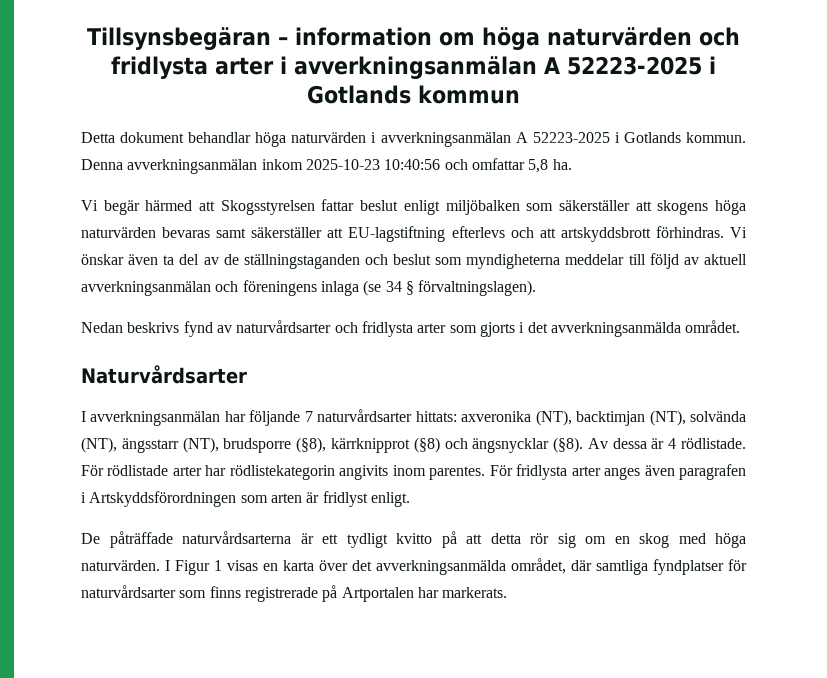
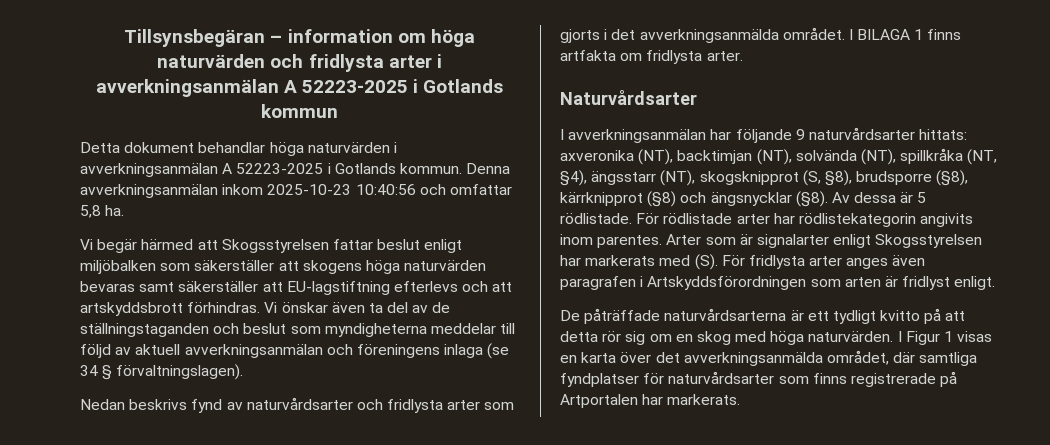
(741, 326) none -> [848,29,962,40] [560,50,743,64] I BILAGA 1 finns artfakta om fridlysta arter.
[304,411,313,422] 7 -> [795,129,805,140] 9
[121,437,219,453] ängsstarr (NT), -> [900,148,998,165] [560,170,852,186] spillkråka (NT, §4), ängsstarr (NT), skogsknipprot (S, §8),
[668,438,677,449] 4 -> [917,192,927,203] 5
(486, 473) none -> [666,234,983,248] [560,254,718,270] Arter som är signalarter enligt Skogsstyrelsen har markerats med (S).

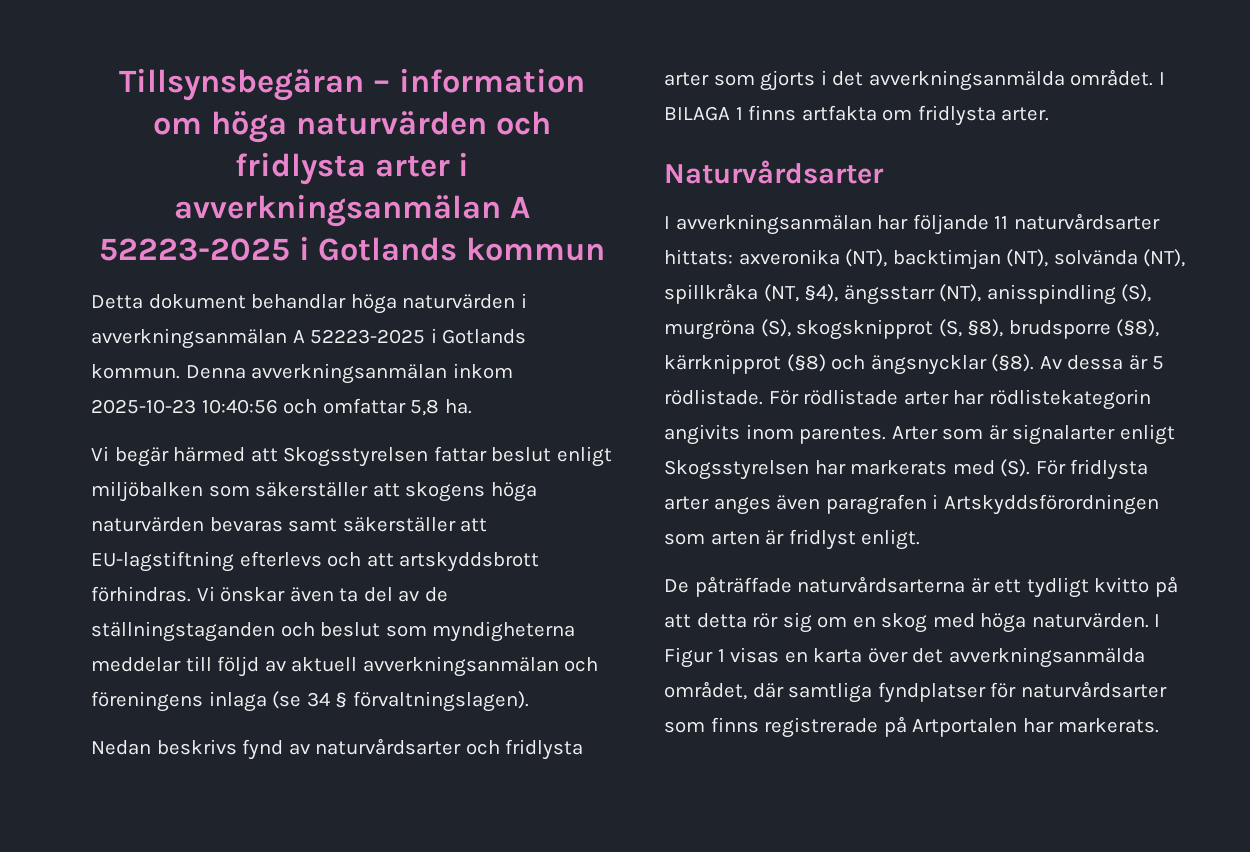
[795,129,805,140] 9 -> [994,216,1009,229] 11
(696, 178) none -> [986,284,1152,305] [664,319,791,340] anisspindling (S), murgröna (S),

